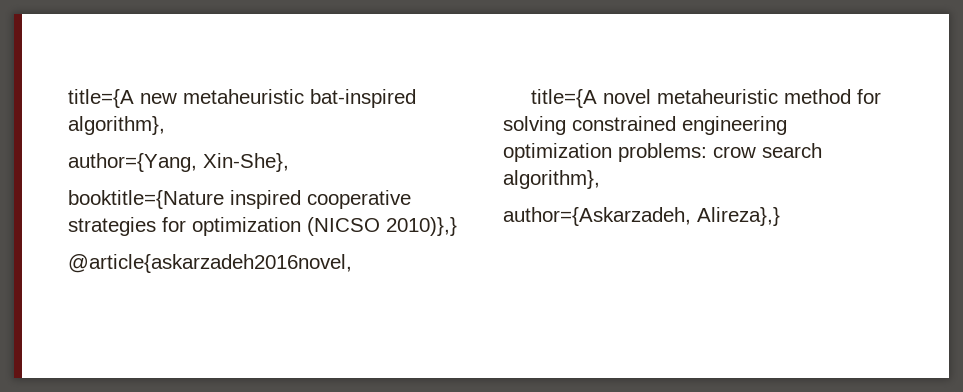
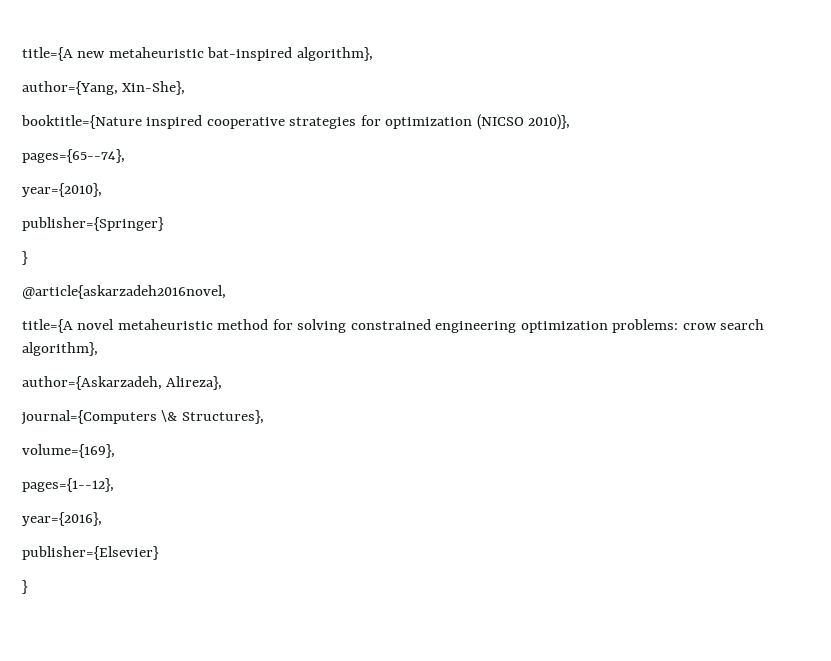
[386,217,457,236] 2010)},} -> [528,114,571,130] [22,149,125,163] [22,183,102,197] [22,217,164,231] [22,251,28,265] 2010)}, // pages={65--74}, // year={2010}, // publisher={Springer} // }
[697,207,780,226] Alireza},} -> [166,376,223,390] [21,410,264,425] [22,444,115,458] [22,478,114,492] [22,512,102,526] [22,546,159,560] [22,580,28,594] Alireza}, // journal={Computers \& Structures}, // volume={169}, // pages={1--12}, // year={2016}, // publisher={Elsevier} // }

